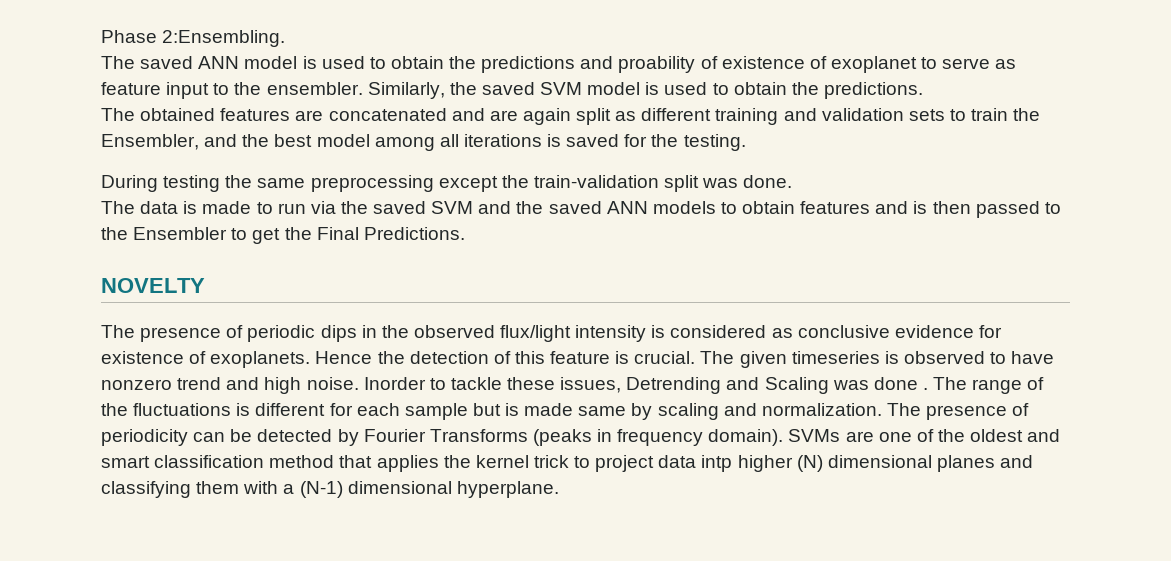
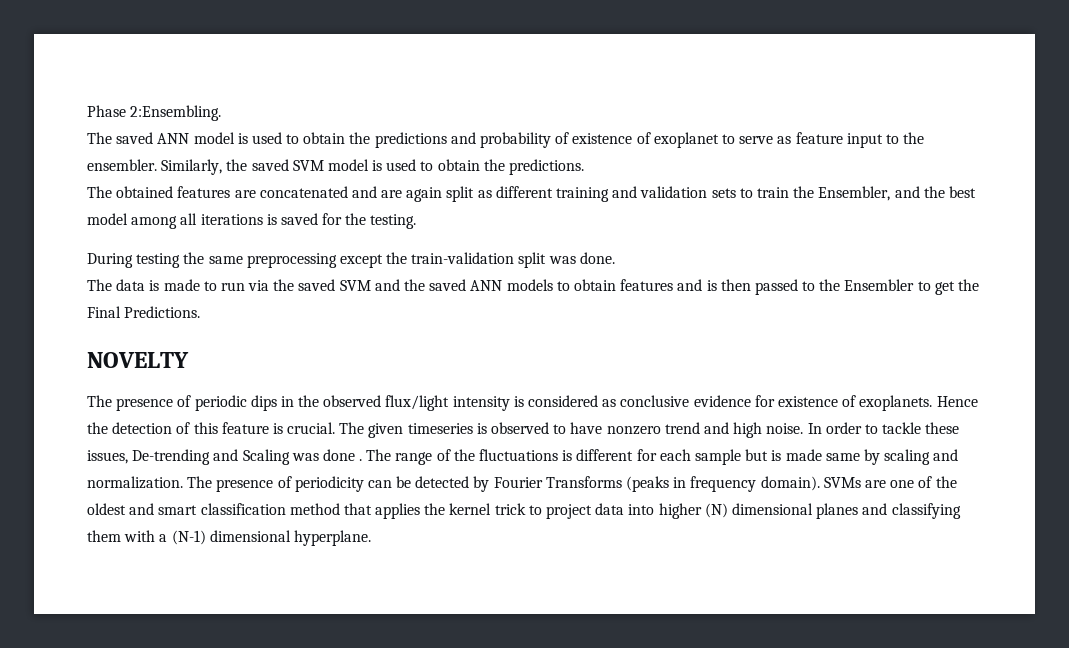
[618,56,696,73] proability -> [480,132,552,148] probability
[363,377,426,390] Inorder -> [807,422,862,434] In order
[626,377,722,394] Detrending -> [132,449,211,465] De-trending
[701,455,733,472] intp -> [628,504,655,515] into

